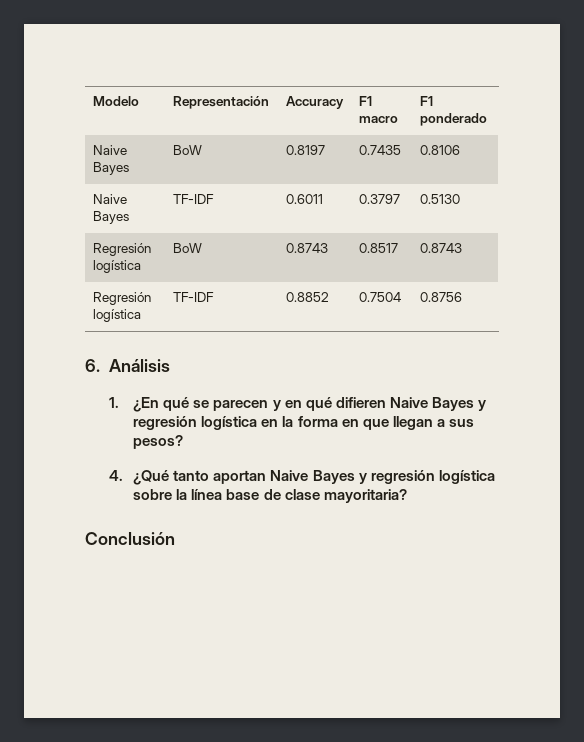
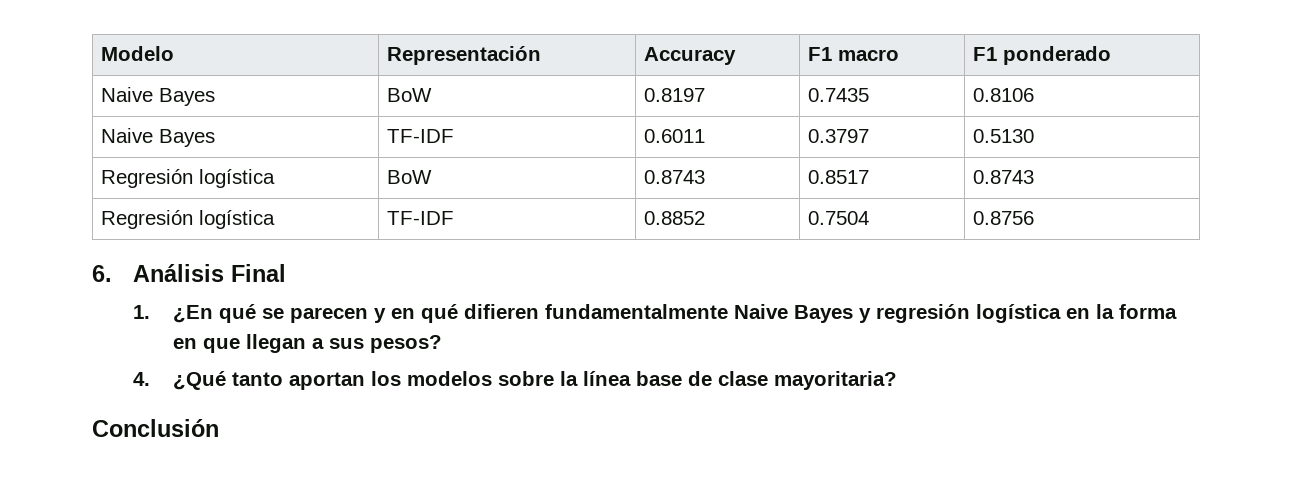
(171, 365) none -> [230,264,286,282] Final
(386, 402) none -> [545,304,729,319] fundamentalmente
[270,470,495,484] Naive Bayes y regresión logística -> [371,371,493,386] los modelos

